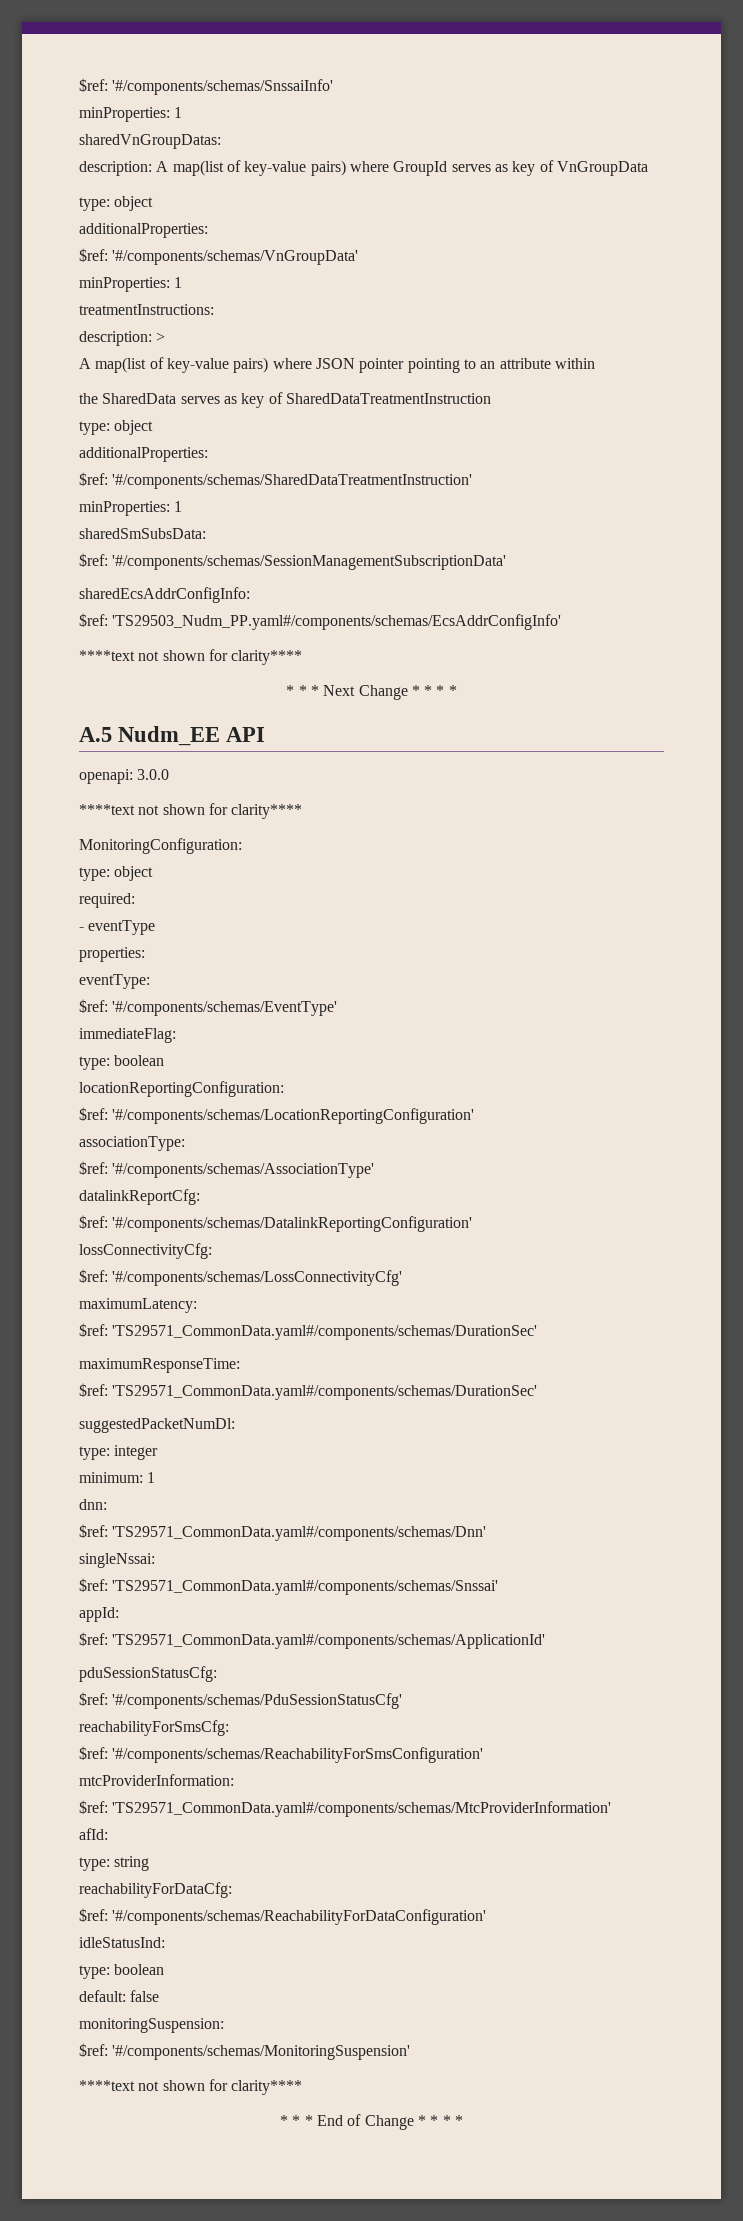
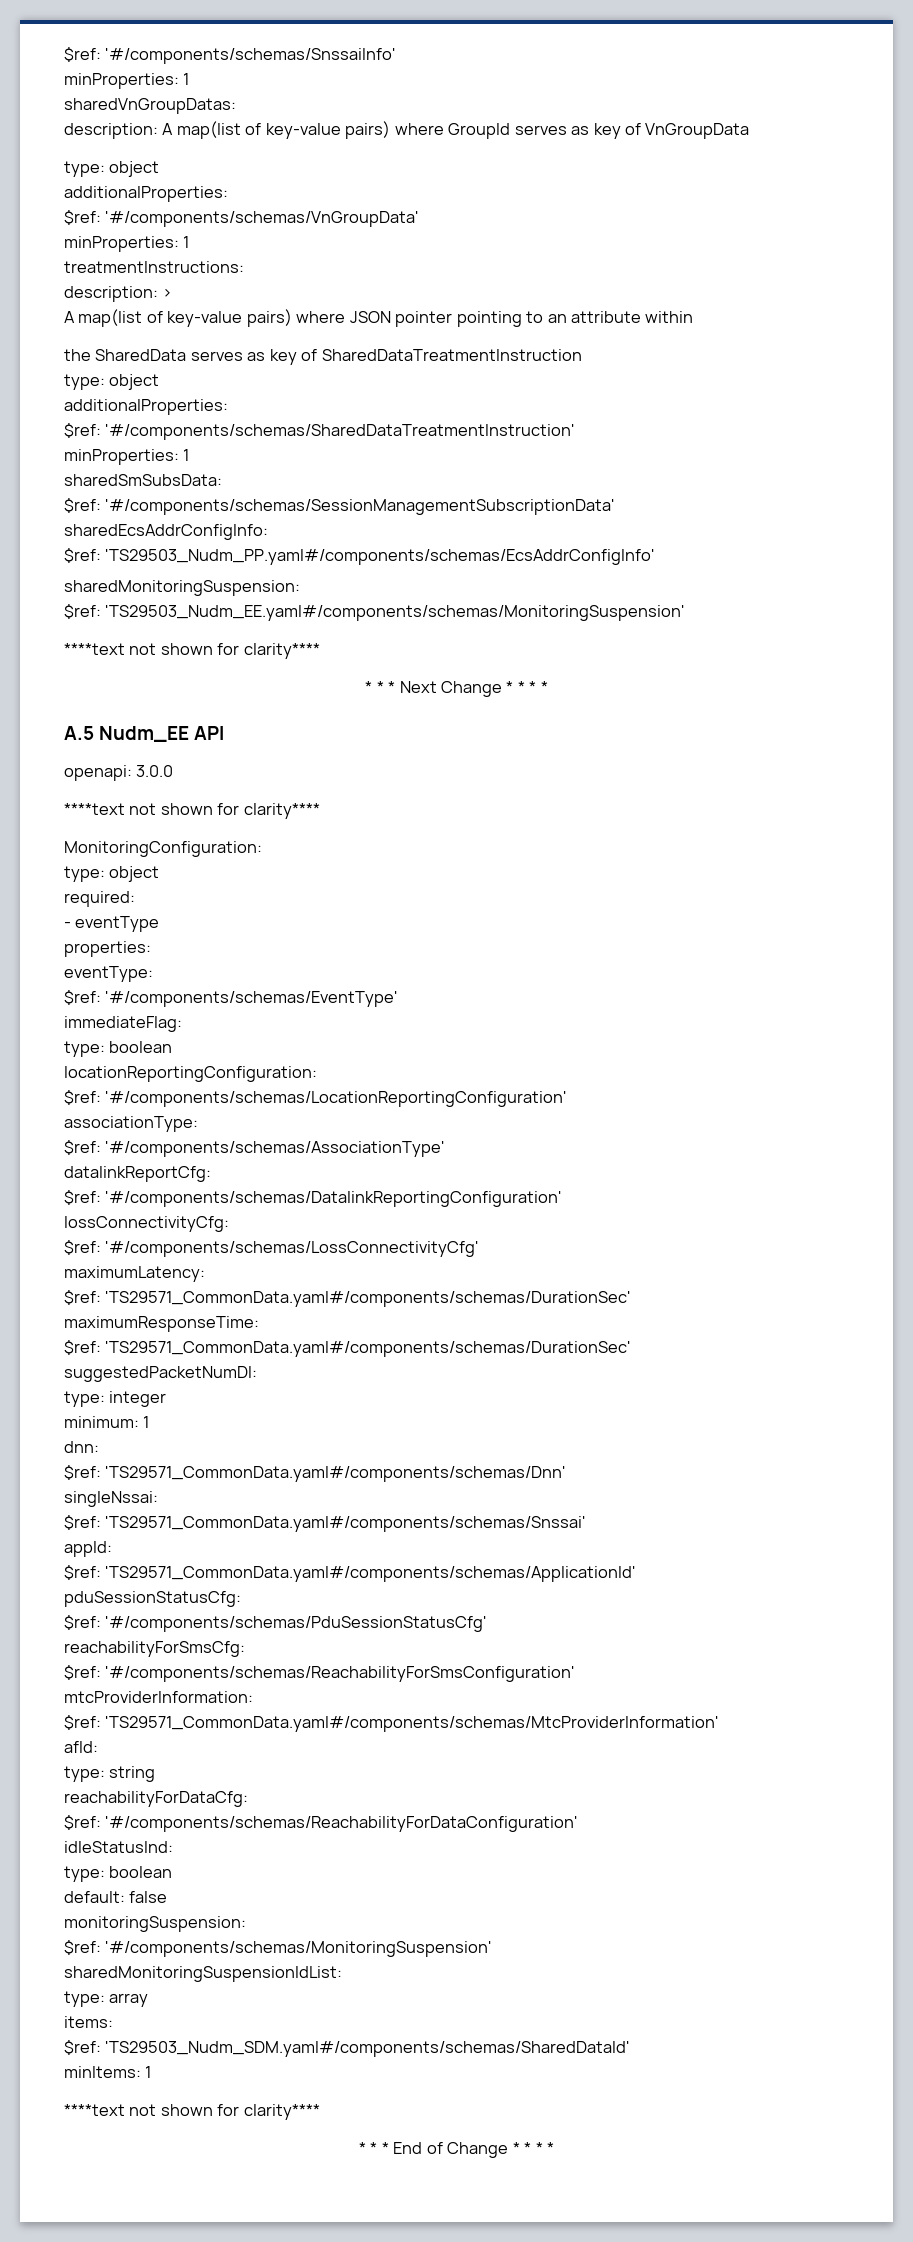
(562, 622) none -> [64,580,300,596] [64,604,686,621] // sharedMonitoringSuspension: // $ref: 'TS29503_Nudm_EE.yaml#/components/schemas/MonitoringSuspension'
(411, 2052) none -> [64,1966,342,1982] [64,1991,149,2007] [64,2016,113,2028] [64,2040,631,2057] [64,2066,152,2078] // sharedMonitoringSuspensionIdList: // type: array // items: // $ref: 'TS29503_Nudm_SDM.yaml#/components/schemas/SharedDataId' // minItems: 1

